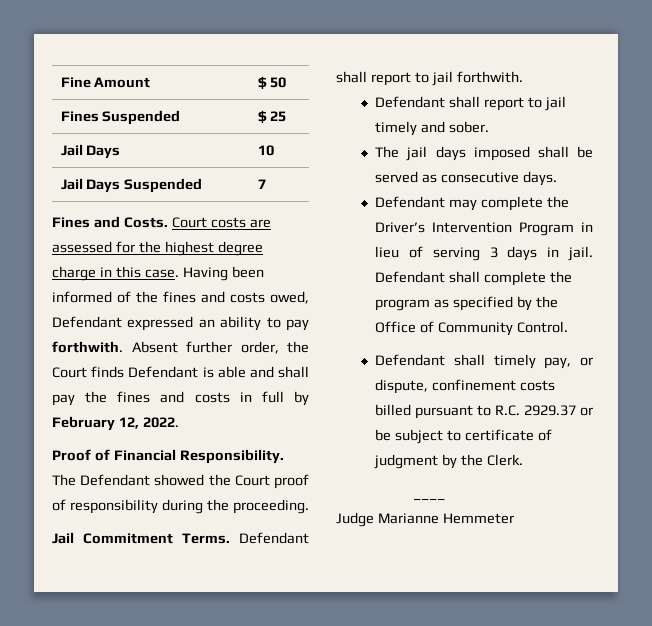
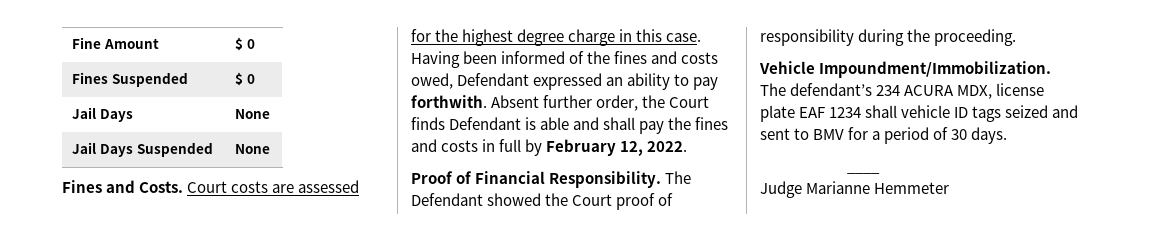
[270,77,287,88] 50 -> [246,39,255,49] 0
[270,111,287,122] [60,144,121,159] [257,145,274,156] 25 // Jail Days | 10 -> [246,74,255,84] [72,107,133,122] [235,109,271,119] 0 // Jail Days | None
[257,179,266,189] | 7 -> [235,144,271,154] | None
[52,532,309,544] [336,71,523,86] [375,96,566,111] [375,121,490,136] [375,146,593,161] [375,171,557,186] [375,196,569,211] [375,222,593,236] [375,246,593,261] [375,271,572,286] [375,296,558,311] [375,321,568,336] [375,354,593,369] [375,379,556,394] [375,404,593,419] [375,429,552,444] [374,454,523,469] Jail Commitment Terms. Defendant shall report to jail forthwith. // Defendant shall report to jail timely and sober. // The jail days imposed shall be served as consecutive days. // Defendant may complete the Driver’s Intervention Program in lieu of serving 3 days in jail. Defendant shall complete the program as specified by the Office of Community Control. // Defendant shall timely pay, or dispute, confinement costs billed pursuant to R.C. 2929.37 or be subject to certificate of judgment by the Clerk. -> [759,61,1052,78] [760,83,1045,99] [760,105,1079,122] [760,127,1008,144] Vehicle Impoundment/Immobilization. The defendant’s 234 ACURA MDX, license plate EAF 1234 shall vehicle ID tags seized and sent to BMV for a period of 30 days.

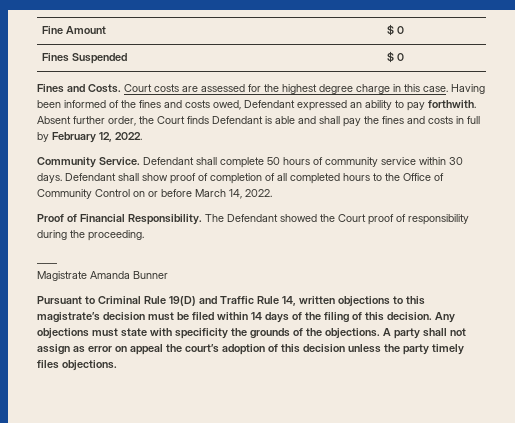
[72,107,133,122] [235,109,271,119] [72,142,213,157] [235,144,271,154] // Jail Days | None // Jail Days Suspended | None -> (404, 57) none
(688, 146) none -> [37,157,463,168] [37,173,444,184] [37,189,272,199] // Community Service. Defendant shall complete 50 hours of community service within 30 days. Defendant shall show proof of completion of all completed hours to the Office of Community Control on or before March 14, 2022.
[759,61,1052,78] [760,83,1045,99] [760,105,1079,122] [760,127,1008,144] [847,172,881,174] [760,181,950,198] Vehicle Impoundment/Immobilization. The defendant’s 234 ACURA MDX, license plate EAF 1234 shall vehicle ID tags seized and sent to BMV for a period of 30 days. // ____ // Judge Marianne Hemmeter -> [37,263,57,264] [37,271,168,281] [37,296,425,307] [37,312,455,323] [37,328,466,339] [37,344,464,355] [37,360,117,371] ____ // Magistrate Amanda Bunner // Pursuant to Criminal Rule 19(D) and Traffic Rule 14, written objections to this magistrate’s decision must be filed within 14 days of the filing of this decision. Any objections must state with specificity the grounds of the objections. A party shall not assign as error on appeal the court’s adoption of this decision unless the party timely files objections.

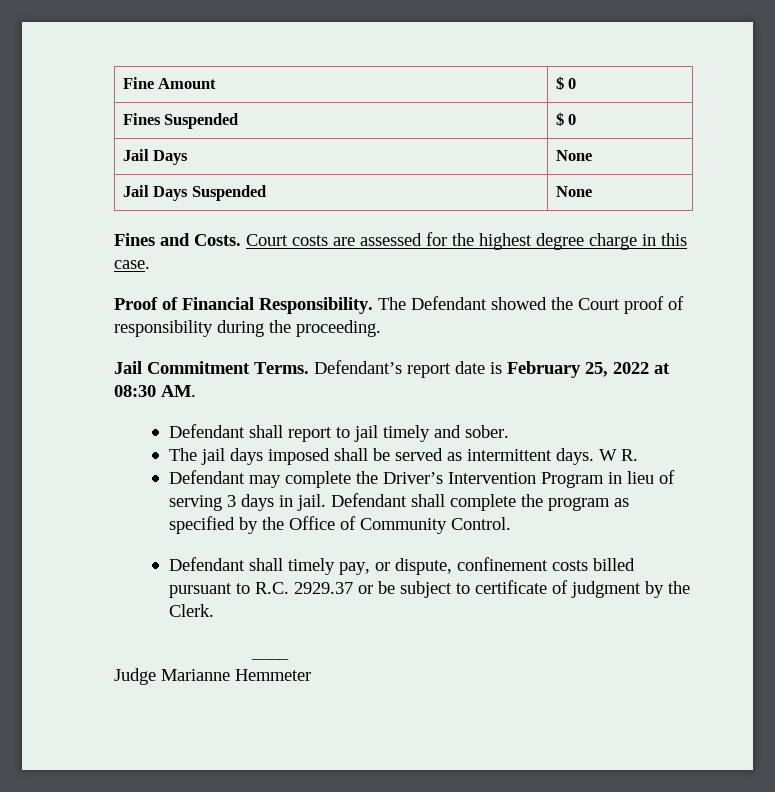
(404, 57) none -> [122,149,189,165] [555,150,592,161] [122,185,266,201] [555,186,592,197] // Jail Days | None // Jail Days Suspended | None
[451,84,485,94] [37,100,476,111] [37,116,480,127] [37,132,142,143] [37,157,463,168] [37,173,444,184] [37,189,272,199] Having been informed of the fines and costs owed, Defendant expressed an ability to pay forthwith. Absent further order, the Court finds Defendant is able and shall pay the fines and costs in full by February 12, 2022. // Community Service. Defendant shall complete 50 hours of community service within 30 days. Defendant shall show proof of completion of all completed hours to the Office of Community Control on or before March 14, 2022. -> (150, 264) none
[37,263,57,264] [37,271,168,281] [37,296,425,307] [37,312,455,323] [37,328,466,339] [37,344,464,355] [37,360,117,371] ____ // Magistrate Amanda Bunner // Pursuant to Criminal Rule 19(D) and Traffic Rule 14, written objections to this magistrate’s decision must be filed within 14 days of the filing of this decision. Any objections must state with specificity the grounds of the objections. A party shall not assign as error on appeal the court’s adoption of this decision unless the party timely files objections. -> [114,360,670,378] [114,385,196,397] [168,424,509,442] [168,448,638,465] [168,470,675,488] [168,493,629,511] [168,516,511,534] [168,557,635,575] [168,580,690,598] [168,604,214,617] [251,658,290,660] [114,668,311,685] Jail Commitment Terms. Defendant’s report date is February 25, 2022 at 08:30 AM. // Defendant shall report to jail timely and sober. // The jail days imposed shall be served as intermittent days. W R. // Defendant may complete the Driver’s Intervention Program in lieu of serving 3 days in jail. Defendant shall complete the program as specified by the Office of Community Control. // Defendant shall timely pay, or dispute, confinement costs billed pursuant to R.C. 2929.37 or be subject to certificate of judgment by the Clerk. // ____ // Judge Marianne Hemmeter

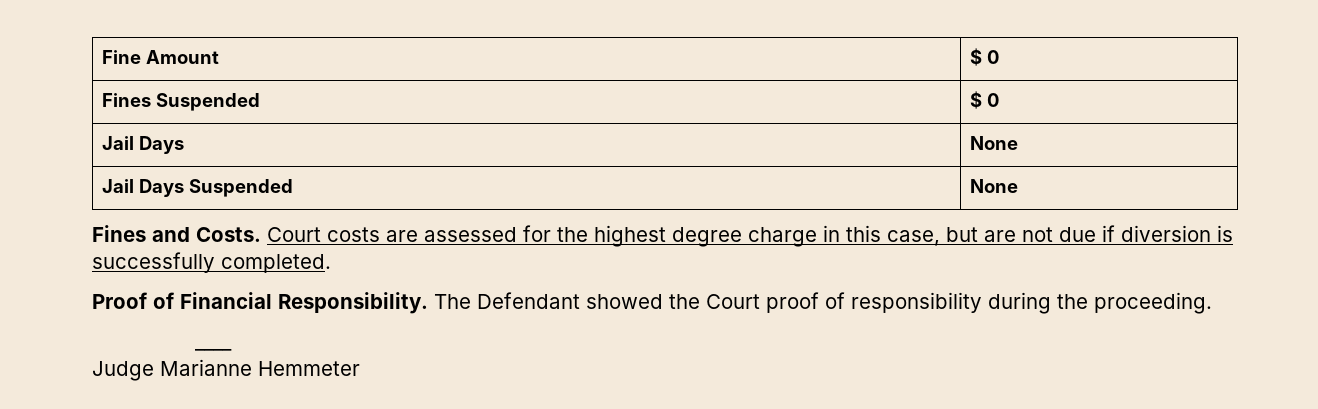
[114,260,150,269] case. -> [887,225,1233,246] [92,252,331,273] case, but are not due if diversion is successfully completed.
[114,360,670,378] [114,385,196,397] [168,424,509,442] [168,448,638,465] [168,470,675,488] [168,493,629,511] [168,516,511,534] [168,557,635,575] [168,580,690,598] [168,604,214,617] // Jail Commitment Terms. Defendant’s report date is February 25, 2022 at 08:30 AM. // Defendant shall report to jail timely and sober. // The jail days imposed shall be served as intermittent days. W R. // Defendant may complete the Driver’s Intervention Program in lieu of serving 3 days in jail. Defendant shall complete the program as specified by the Office of Community Control. // Defendant shall timely pay, or dispute, confinement costs billed pursuant to R.C. 2929.37 or be subject to certificate of judgment by the Clerk. -> (1212, 303) none

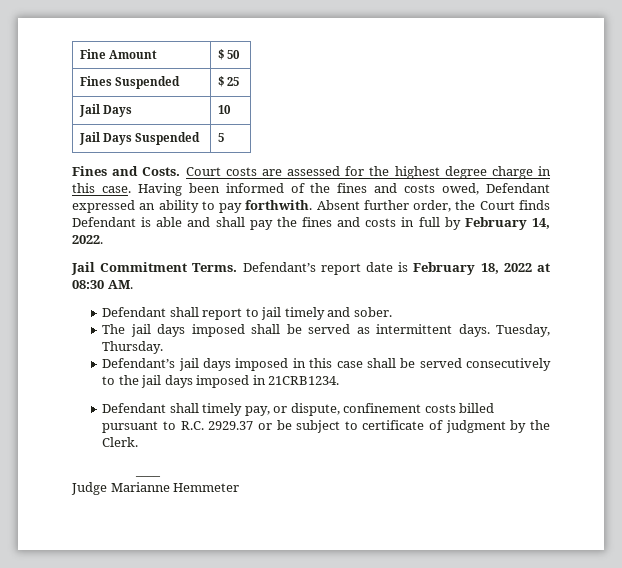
[986,50,999,64] 0 -> [227,50,241,59] 50
[986,93,999,107] [101,136,184,154] [969,136,1018,150] 0 // Jail Days | None -> [227,77,240,86] [79,104,133,117] [218,105,232,114] 25 // Jail Days | 10
[969,179,1018,193] | None -> [218,133,225,142] | 5
[887,225,1233,246] [92,252,331,273] [92,292,1212,314] case, but are not due if diversion is successfully completed. // Proof of Financial Responsibility. The Defendant showed the Court proof of responsibility during the proceeding. -> [101,183,551,196] [72,200,550,213] [72,217,551,230] [72,235,103,244] [71,262,550,275] [72,280,133,289] [102,307,392,320] [102,324,550,337] [102,341,164,354] [102,358,551,371] [102,375,340,388] [102,403,495,416] [102,420,550,433] [102,437,139,447] case. Having been informed of the fines and costs owed, Defendant expressed an ability to pay forthwith. Absent further order, the Court finds Defendant is able and shall pay the fines and costs in full by February 14, 2022. // Jail Commitment Terms. Defendant’s report date is February 18, 2022 at 08:30 AM. // Defendant shall report to jail timely and sober. // The jail days imposed shall be served as intermittent days. Tuesday, Thursday. // Defendant’s jail days imposed in this case shall be served consecutively to the jail days imposed in 21CRB1234. // Defendant shall timely pay, or dispute, confinement costs billed pursuant to R.C. 2929.37 or be subject to certificate of judgment by the Clerk.

